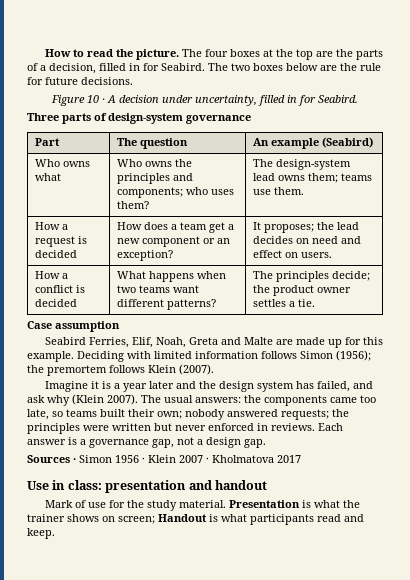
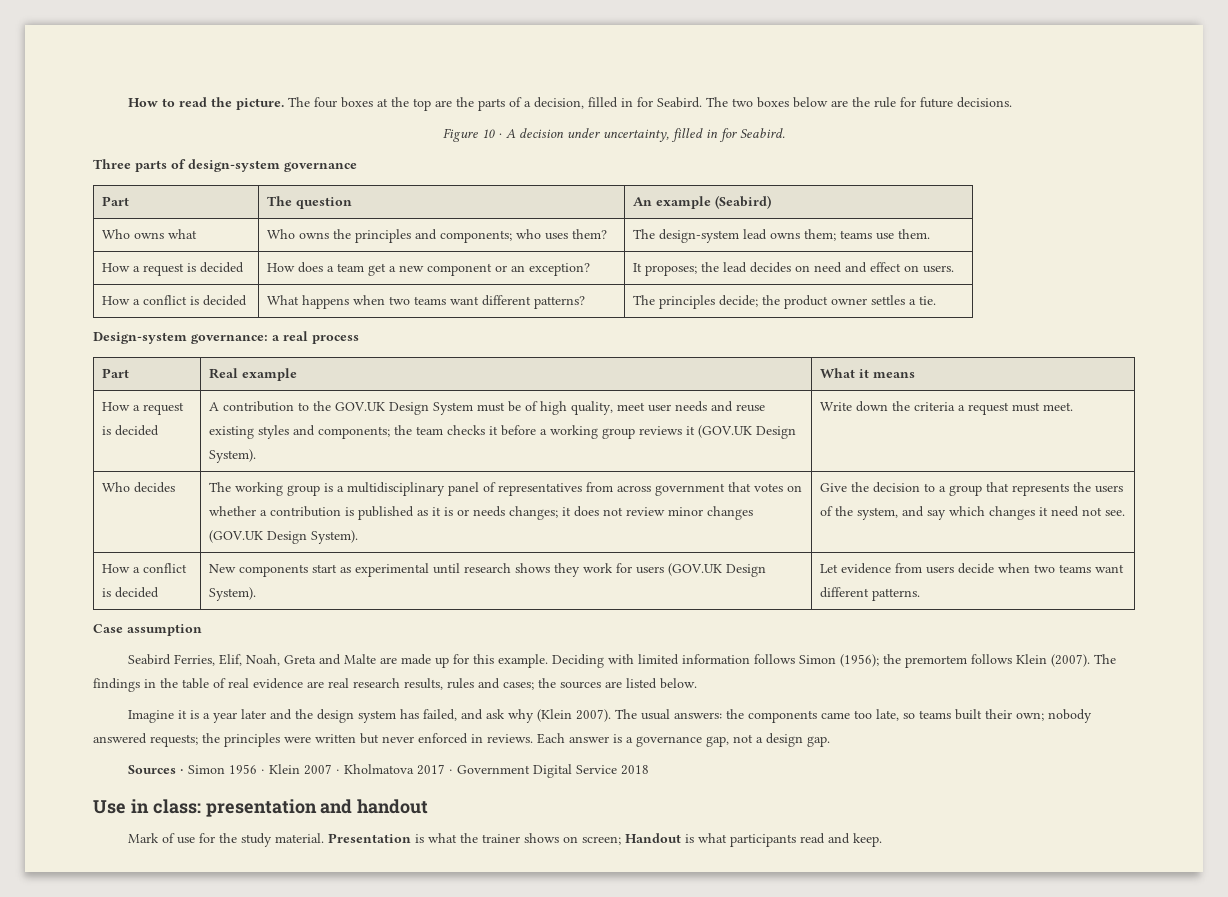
(316, 303) none -> [93,331,359,344] [101,368,129,378] [208,368,297,381] [819,368,915,378] [101,402,184,415] [101,425,159,436] [208,401,765,415] [208,425,796,439] [208,449,256,463] [819,401,1073,415] [101,482,175,493] [208,482,802,496] [208,506,753,520] [208,530,358,544] [819,482,1123,496] [819,506,1125,520] [101,563,187,573] [101,587,159,598] [208,563,766,577] [208,587,256,601] [819,563,1124,574] [819,587,920,601] // Design-system governance: a real process // Part | Real example | What it means // How a request is decided | A contribution to the GOV.UK Design System must be of high quality, meet user needs and reuse existing styles and components; the team checks it before a working group reviews it (GOV.UK Design System). | Write down the criteria a request must meet. // Who decides | The working group is a multidisciplinary panel of representatives from across government that votes on whether a contribution is published as it is or needs changes; it does not review minor changes (GOV.UK Design System). | Give the decision to a group that represents the users of the system, and say which changes it need not see. // How a conflict is decided | New components start as experimental until research shows they work for users (GOV.UK Design System). | Let evidence from users decide when two teams want different patterns.
(214, 369) none -> [1094,654,1117,664] [93,678,697,692] The findings in the table of real evidence are real research results, rules and cases; the sources are listed below.
(301, 459) none -> [449,764,650,778] · Government Digital Service 2018

